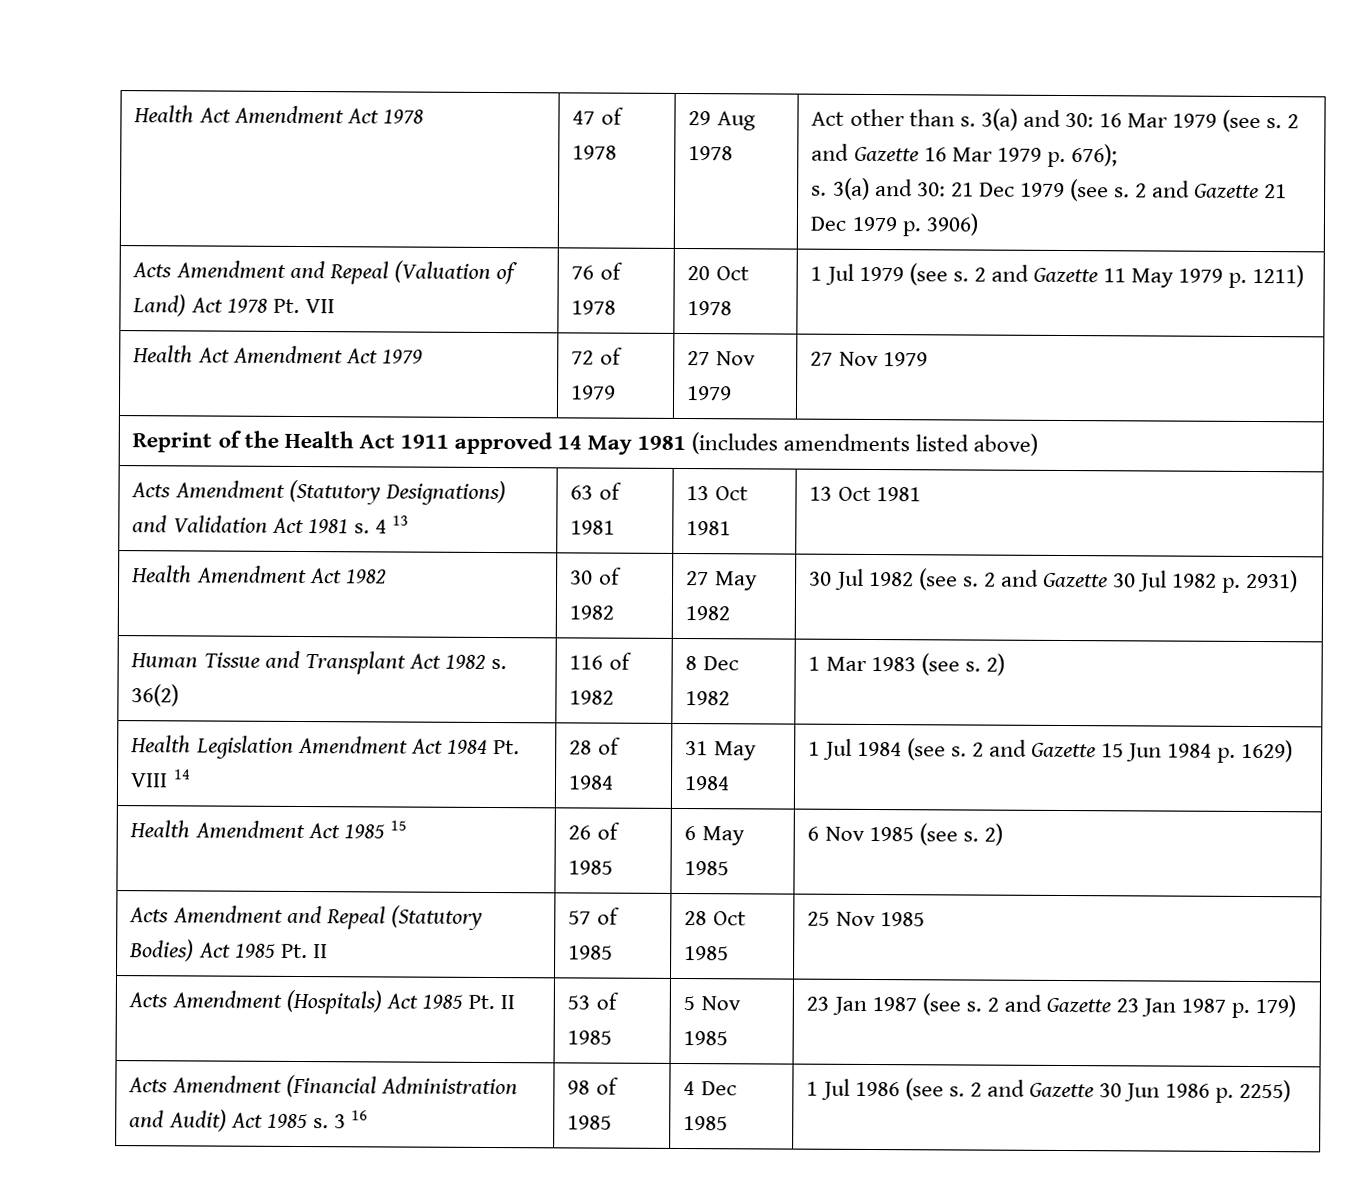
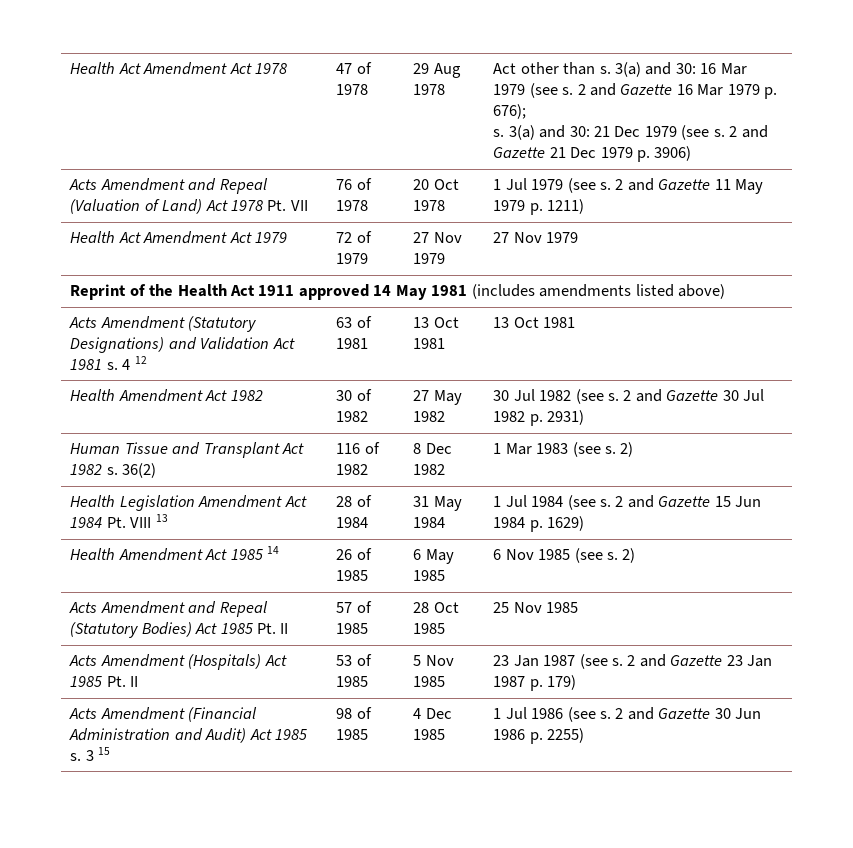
[391,515,409,526] 13 -> [134,356,147,364] 12
[173,769,191,780] 14 -> [155,514,168,522] 13
[389,820,407,831] 15 -> [266,546,279,554] 14
[350,1110,368,1121] 16 -> [98,747,111,755] 15

